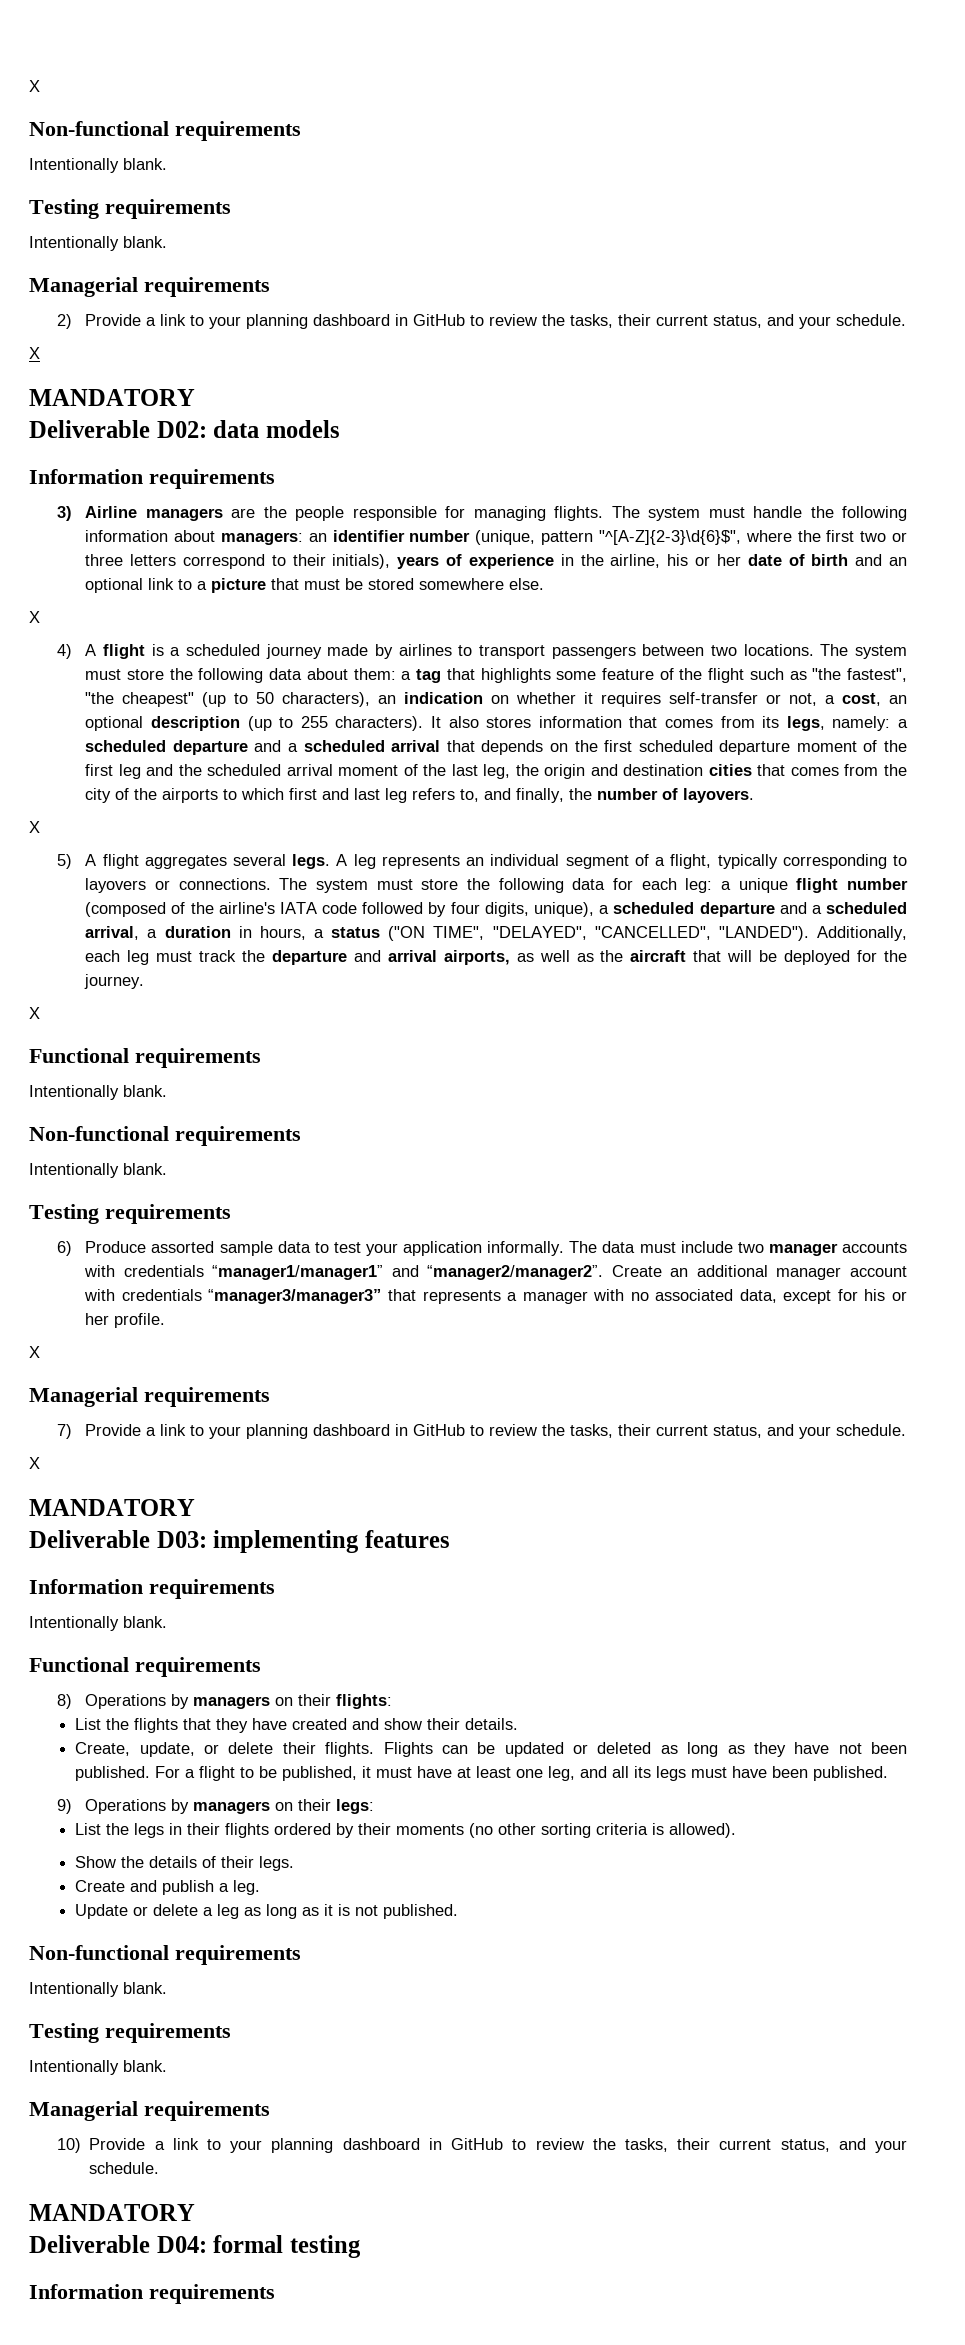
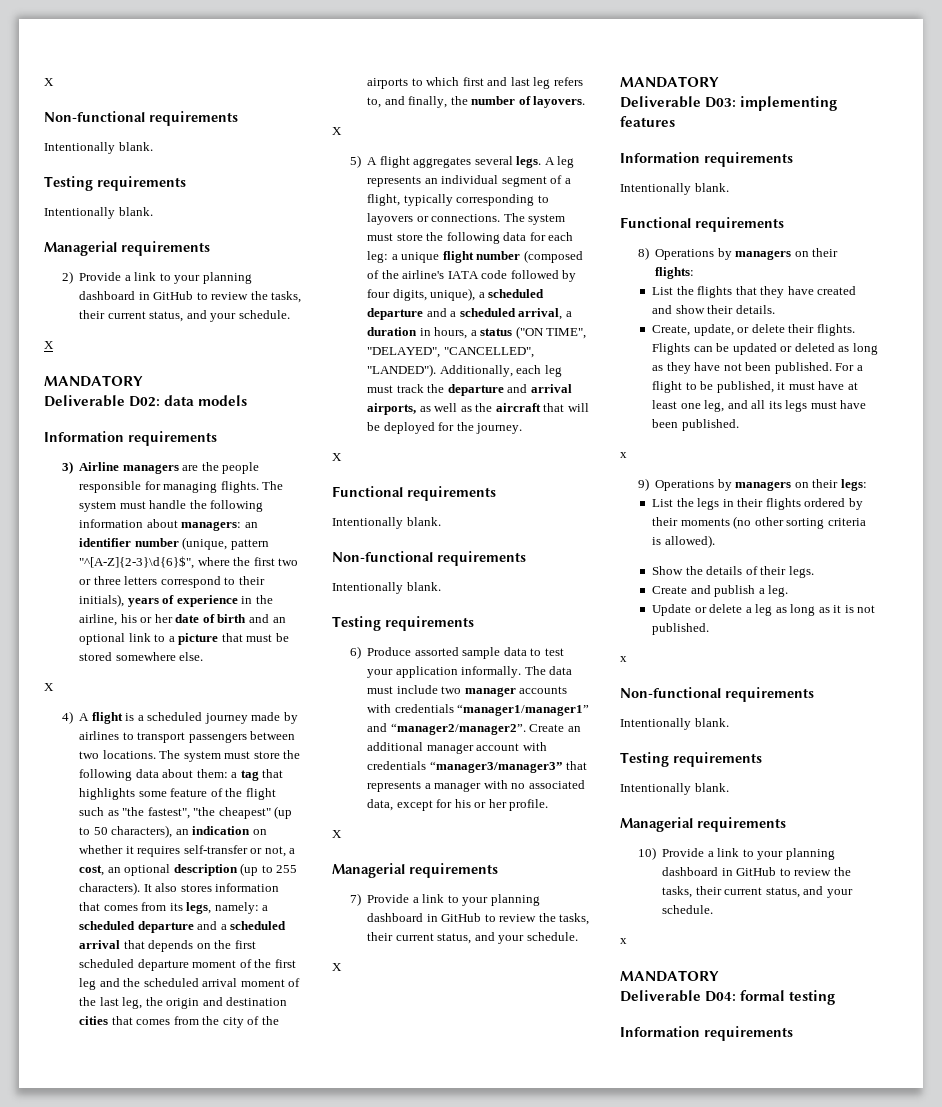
(889, 1773) none -> [620,452,627,458] // x
(459, 1911) none -> [620,656,627,662] // x
(160, 2168) none -> [620,938,627,944] // x

